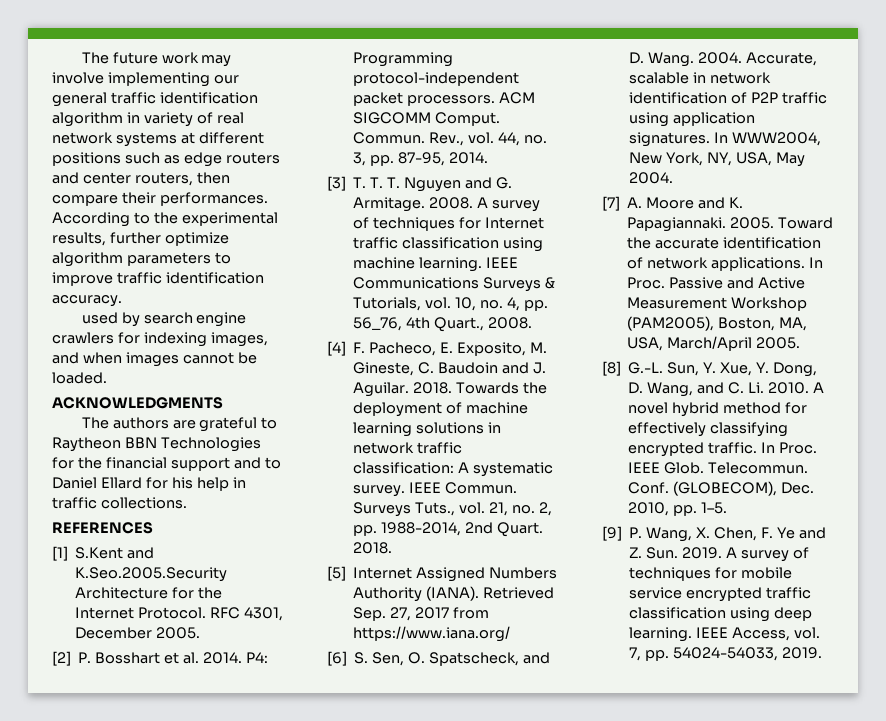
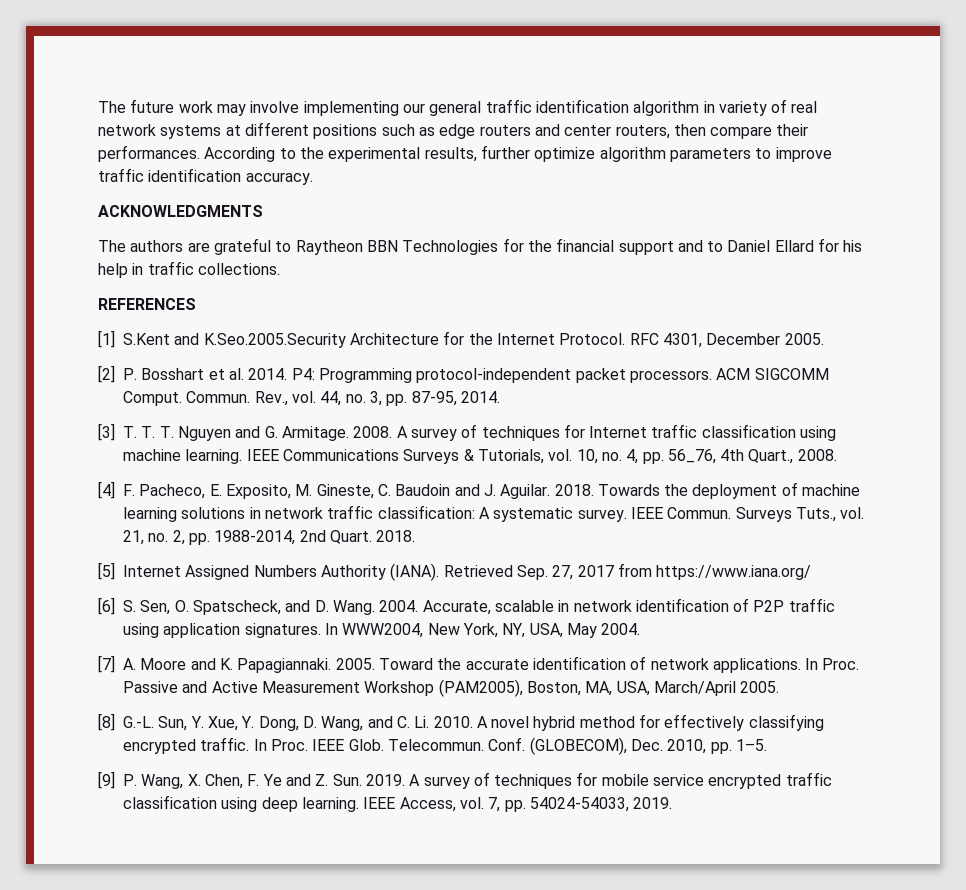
[81,312,247,327] [52,332,268,347] [52,352,257,367] [52,372,107,384] // used by search engine crawlers for indexing images, and when images cannot be loaded. -> (313, 178) none

